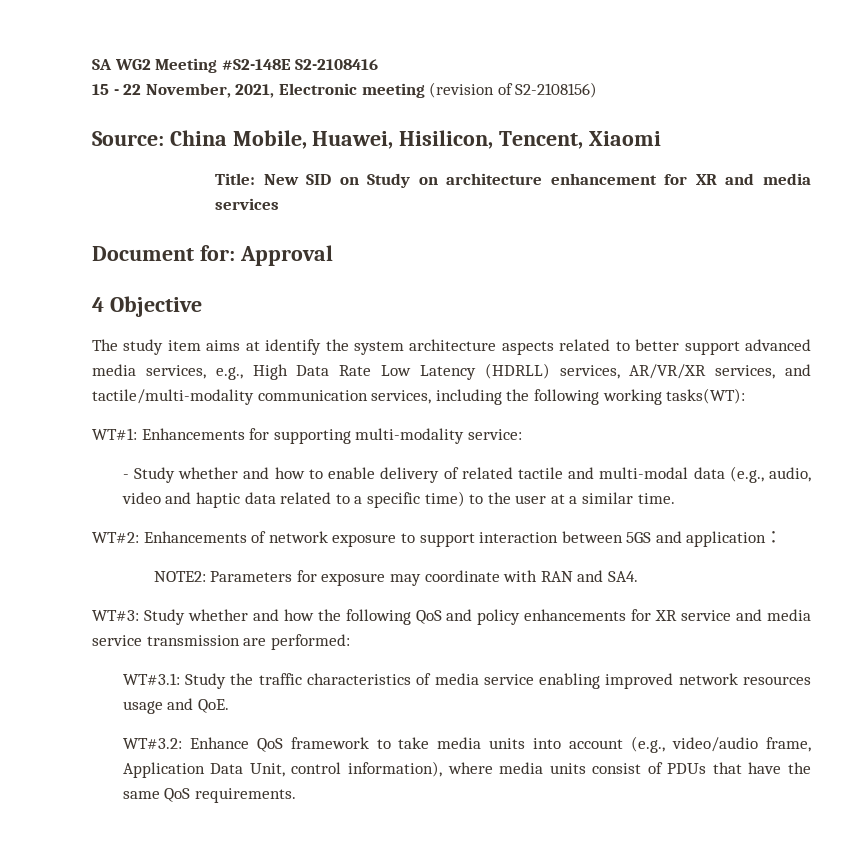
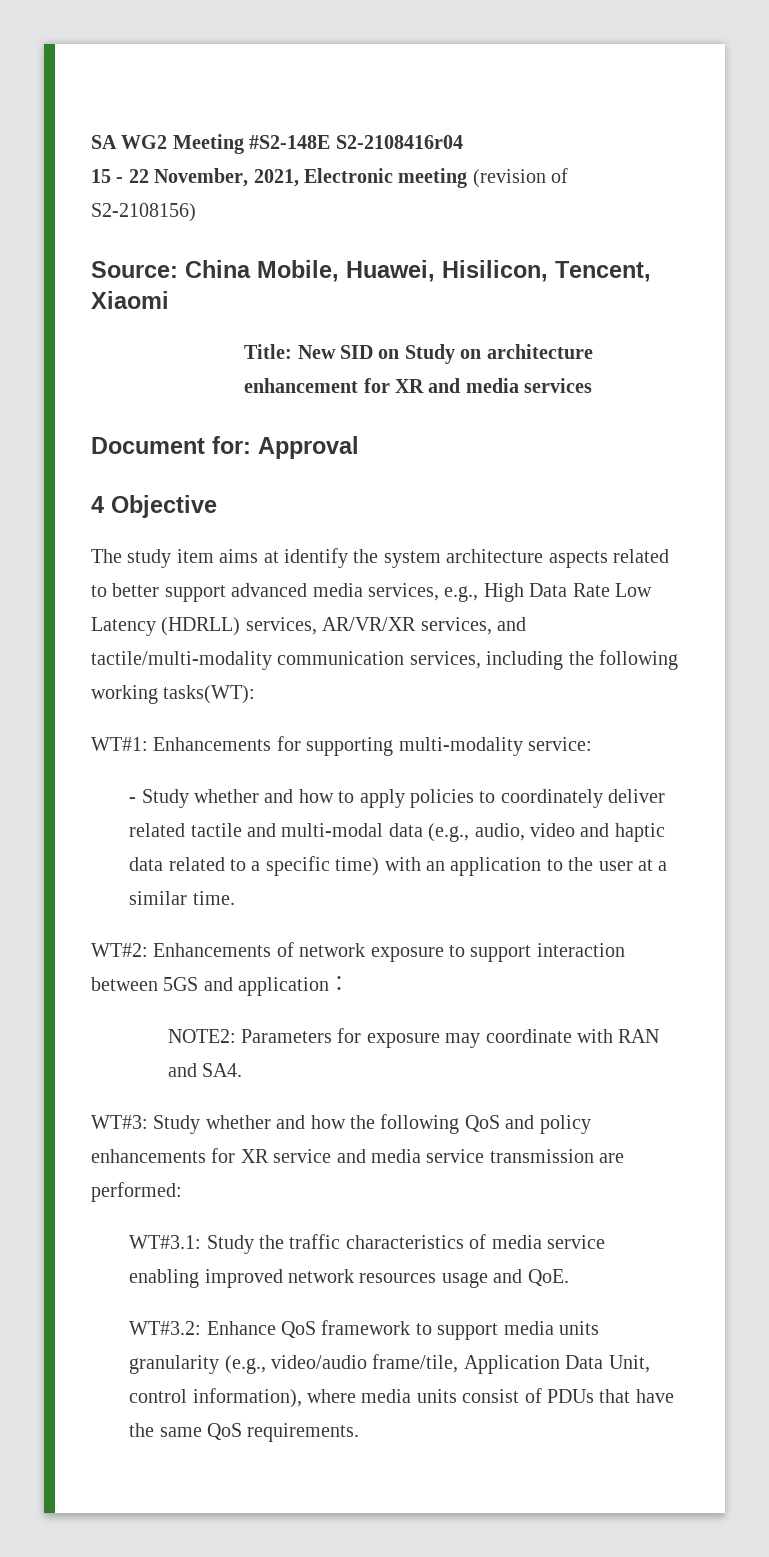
[295,59,379,70] S2-2108416 -> [335,135,463,149] S2-2108416r04
[328,467,459,483] enable delivery of -> [359,789,666,808] apply policies to coordinately deliver
(465, 499) none -> [384,857,542,876] with an application
[398,737,624,749] take media units into account -> [437,1321,600,1340] [129,1355,220,1374] support media units granularity
[766,737,811,752] frame, -> [372,1354,459,1373] frame/tile,

